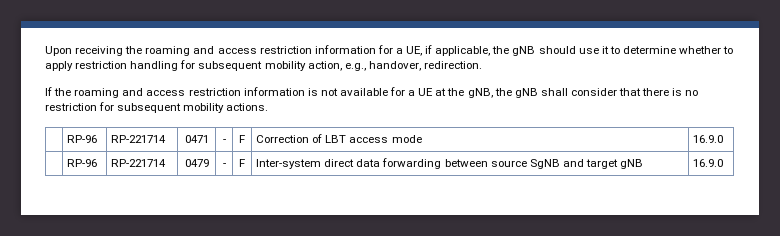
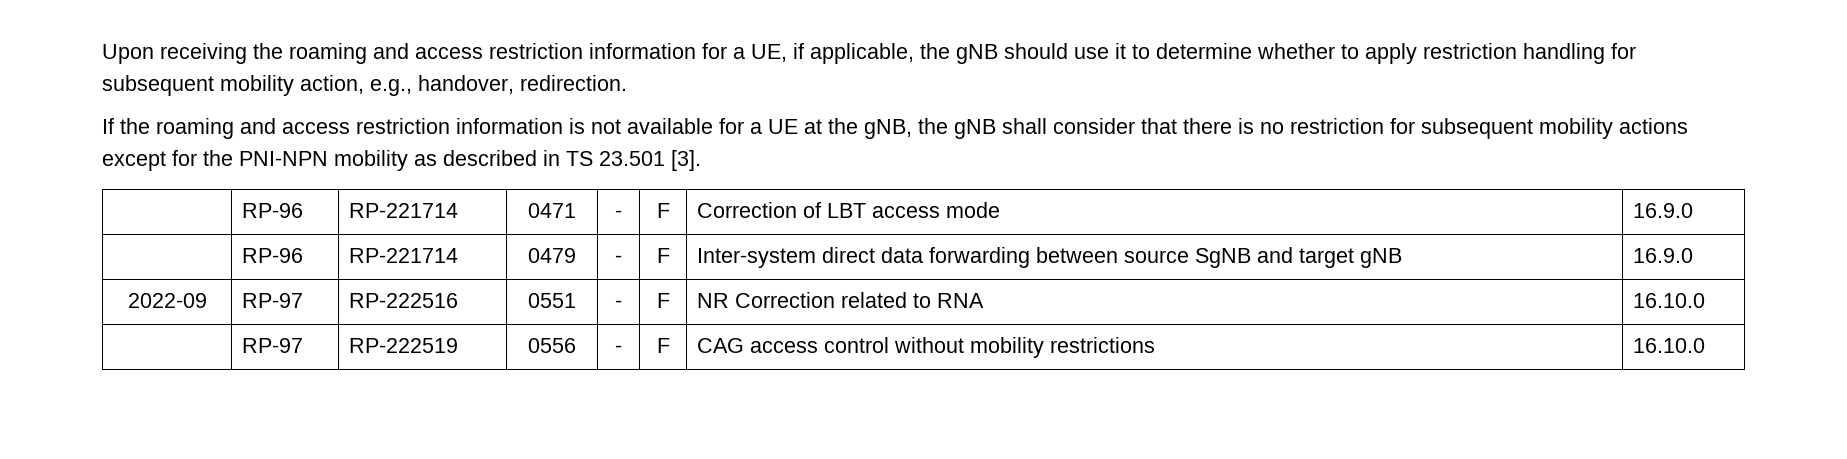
[226,103,269,111] actions. -> [1619,118,1688,134] [102,150,701,171] actions except for the PNI-NPN mobility as described in TS 23.501 [3].
(724, 163) none -> [127,293,207,308] [242,293,304,308] [349,293,459,308] [528,293,576,308] [615,300,622,308] [656,293,670,308] [697,292,985,308] [1633,293,1706,308] [242,338,304,353] [349,338,459,353] [528,338,576,353] [615,345,622,353] [656,338,670,353] [697,337,1156,358] [1633,338,1706,353] // 2022-09 | RP-97 | RP-222516 | 0551 | - | F | NR Correction related to RNA | 16.10.0 // | RP-97 | RP-222519 | 0556 | - | F | CAG access control without mobility restrictions | 16.10.0

